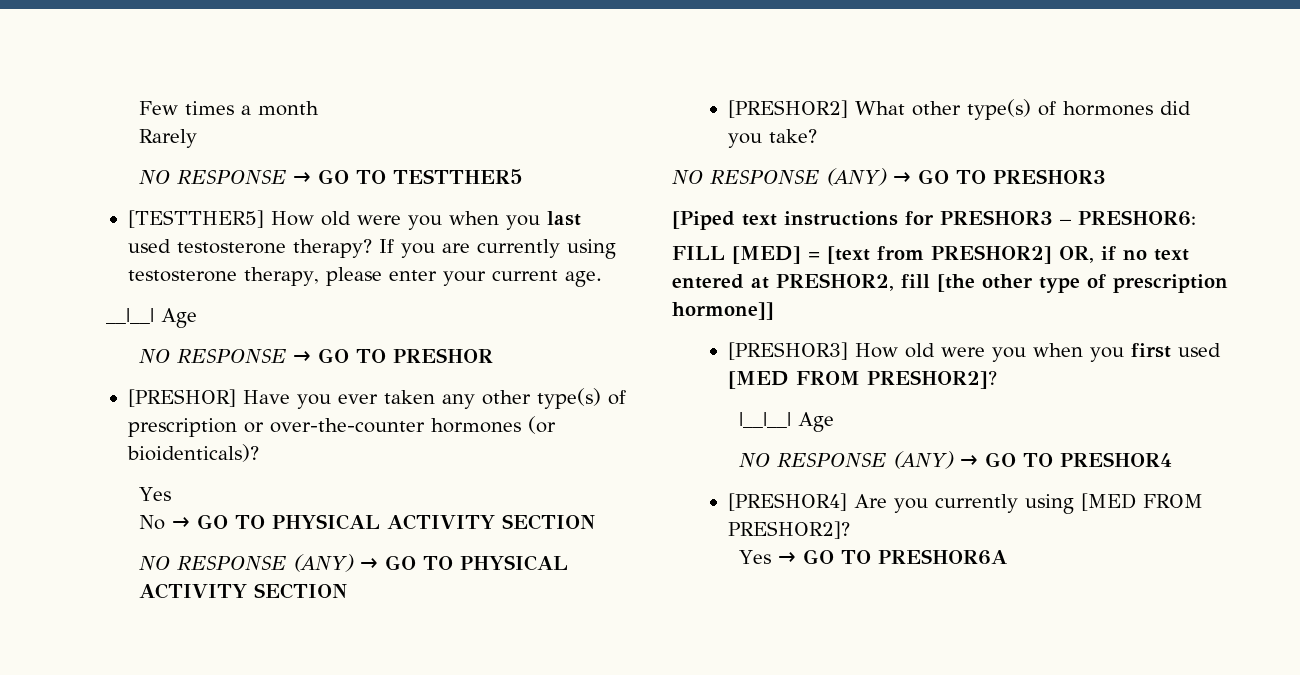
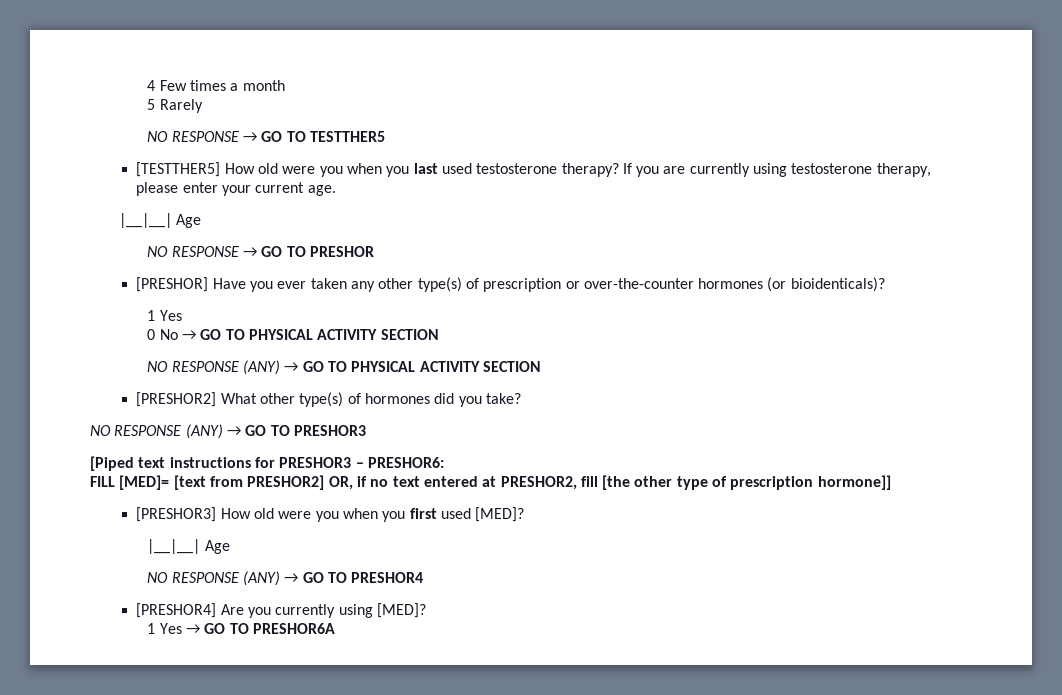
(139, 108) none -> [147,80,156,91] 4
(320, 108) none -> [147,99,156,110] 5
[105,308,154,324] __|__| -> [118,213,172,228] |__|__|
(260, 453) none -> [147,310,156,321] 1
(172, 494) none -> [147,329,156,340] 0
[732,246,820,264] [MED] = -> [119,475,170,490] [MED]=
[728,370,998,389] [MED FROM PRESHOR2]? -> [475,507,525,522] [MED]?
[1081,493,1204,511] [728,521,851,539] [MED FROM PRESHOR2]? // -> [376,603,426,618] [147,623,156,634] [MED]? // 1

